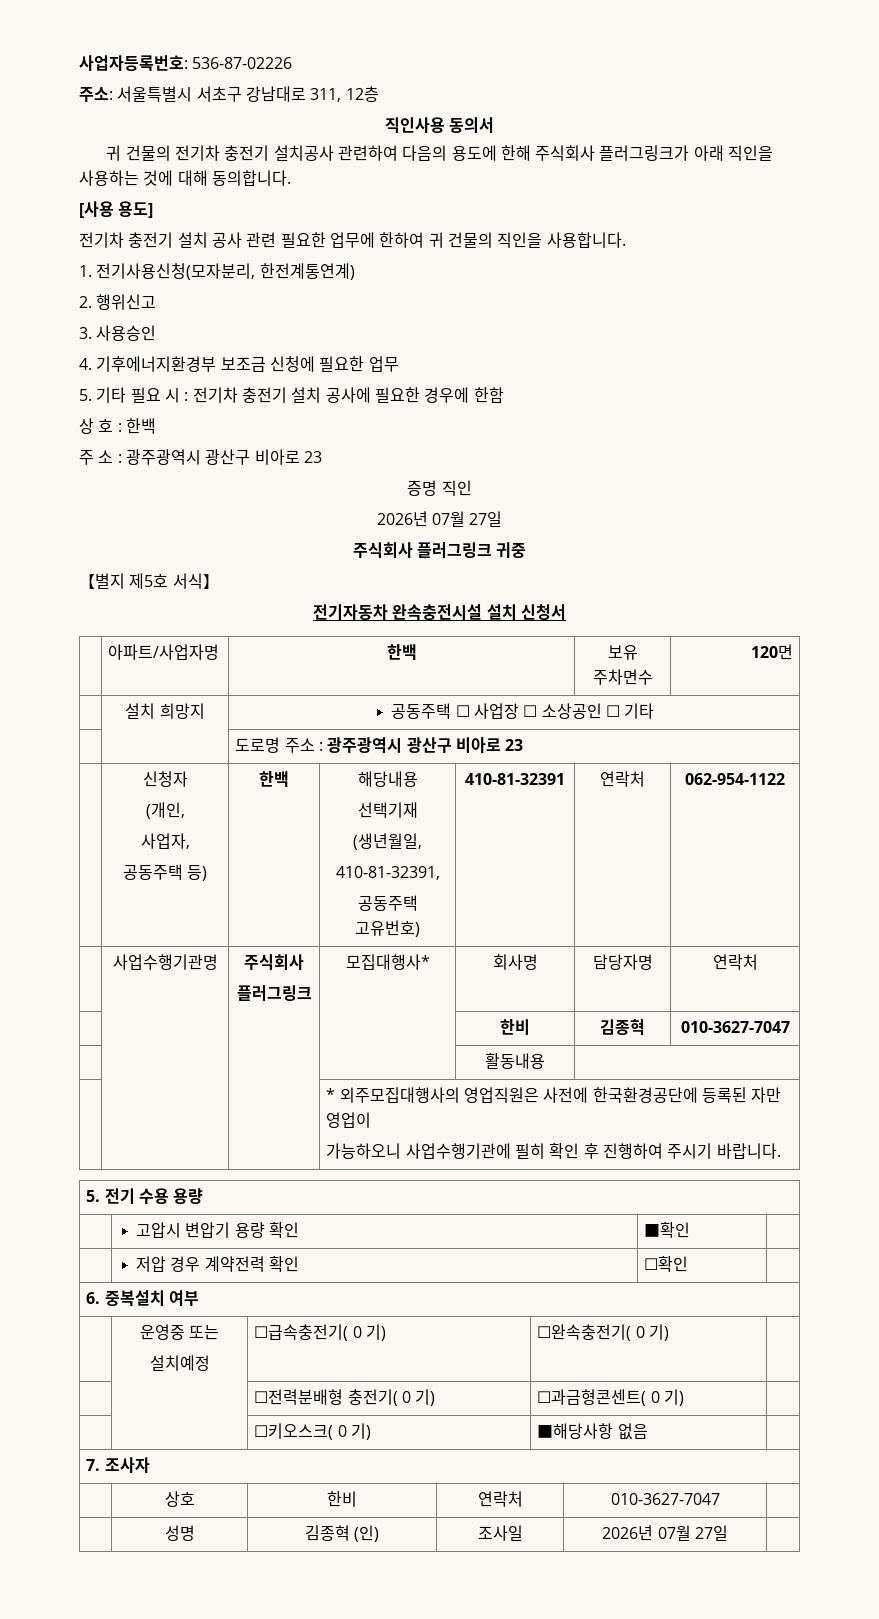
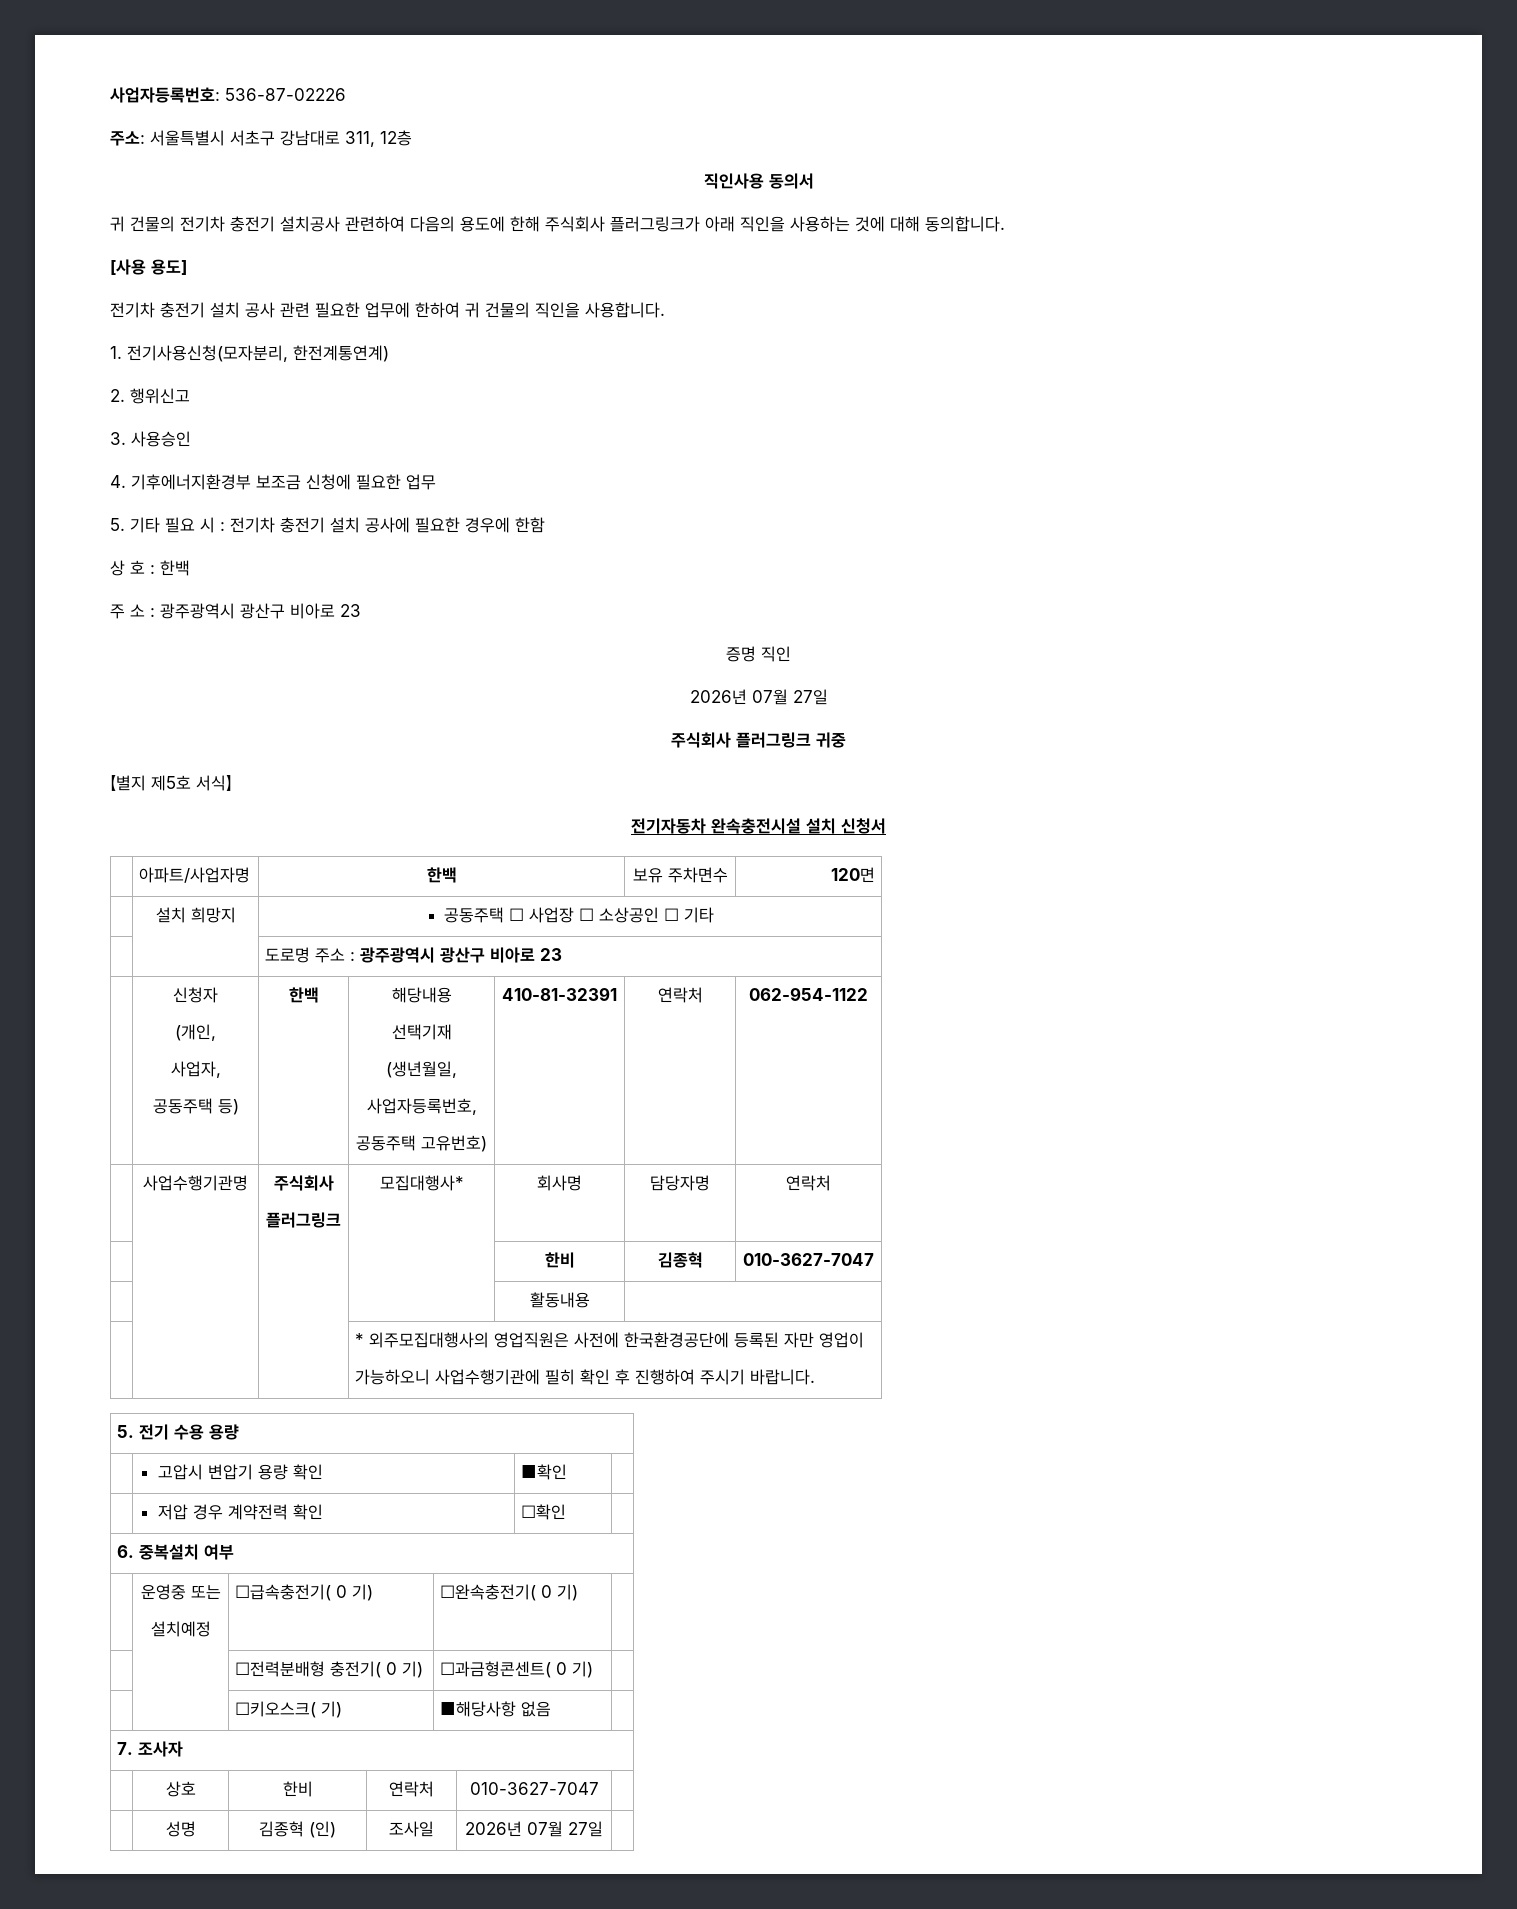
[335,866,440,880] 410-81-32391, -> [366,1098,477,1115] 사업자등록번호,
[337,1425,347,1437] 0 -> (316, 1709) none

